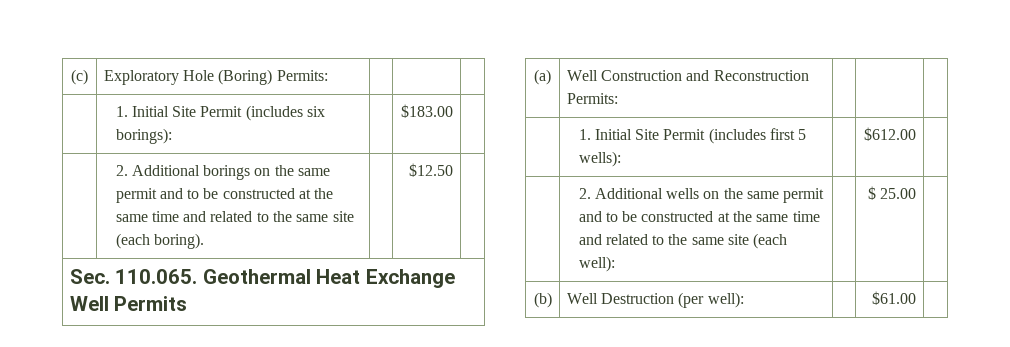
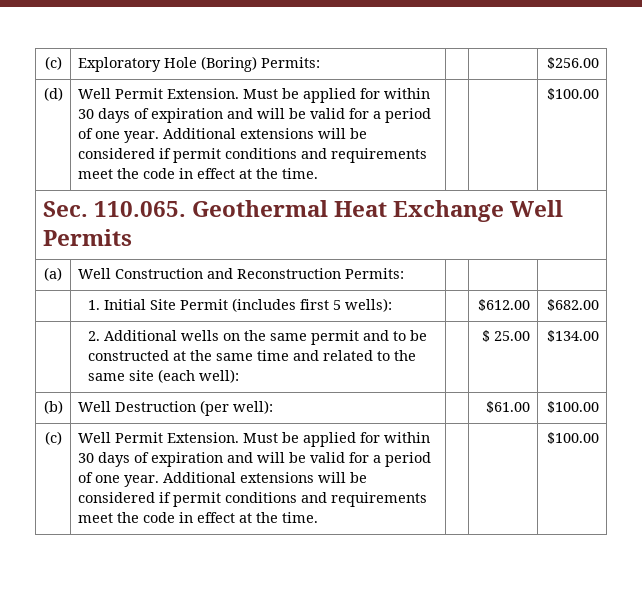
[115,105,326,121] [115,128,172,144] [401,104,454,118] [115,165,331,180] [115,188,334,203] [115,211,354,222] [115,233,204,249] [409,163,454,177] // | 1. Initial Site Permit (includes six borings): | | $183.00 | // | 2. Additional borings on the same permit and to be constructed at the same time and related to the same site (each boring). | | $12.50 | -> [547,57,600,69] [43,87,63,101] [77,88,430,103] [77,108,431,123] [77,128,367,143] [77,148,427,163] [77,168,318,179] [547,88,600,100] $256.00 // (d) | Well Permit Extension. Must be applied for within 30 days of expiration and will be valid for a period of one year. Additional extensions will be considered if permit conditions and requirements meet the code in effect at the time. | | | $100.00
(917, 134) none -> [547,299,600,311] $682.00
(917, 193) none -> [547,330,600,342] $134.00
(917, 298) none -> [547,401,600,413] [44,431,62,445] [77,432,430,447] [77,452,431,467] [77,472,367,487] [77,492,427,507] [77,512,318,523] [547,432,600,444] $100.00 // (c) | Well Permit Extension. Must be applied for within 30 days of expiration and will be valid for a period of one year. Additional extensions will be considered if permit conditions and requirements meet the code in effect at the time. | | | $100.00

